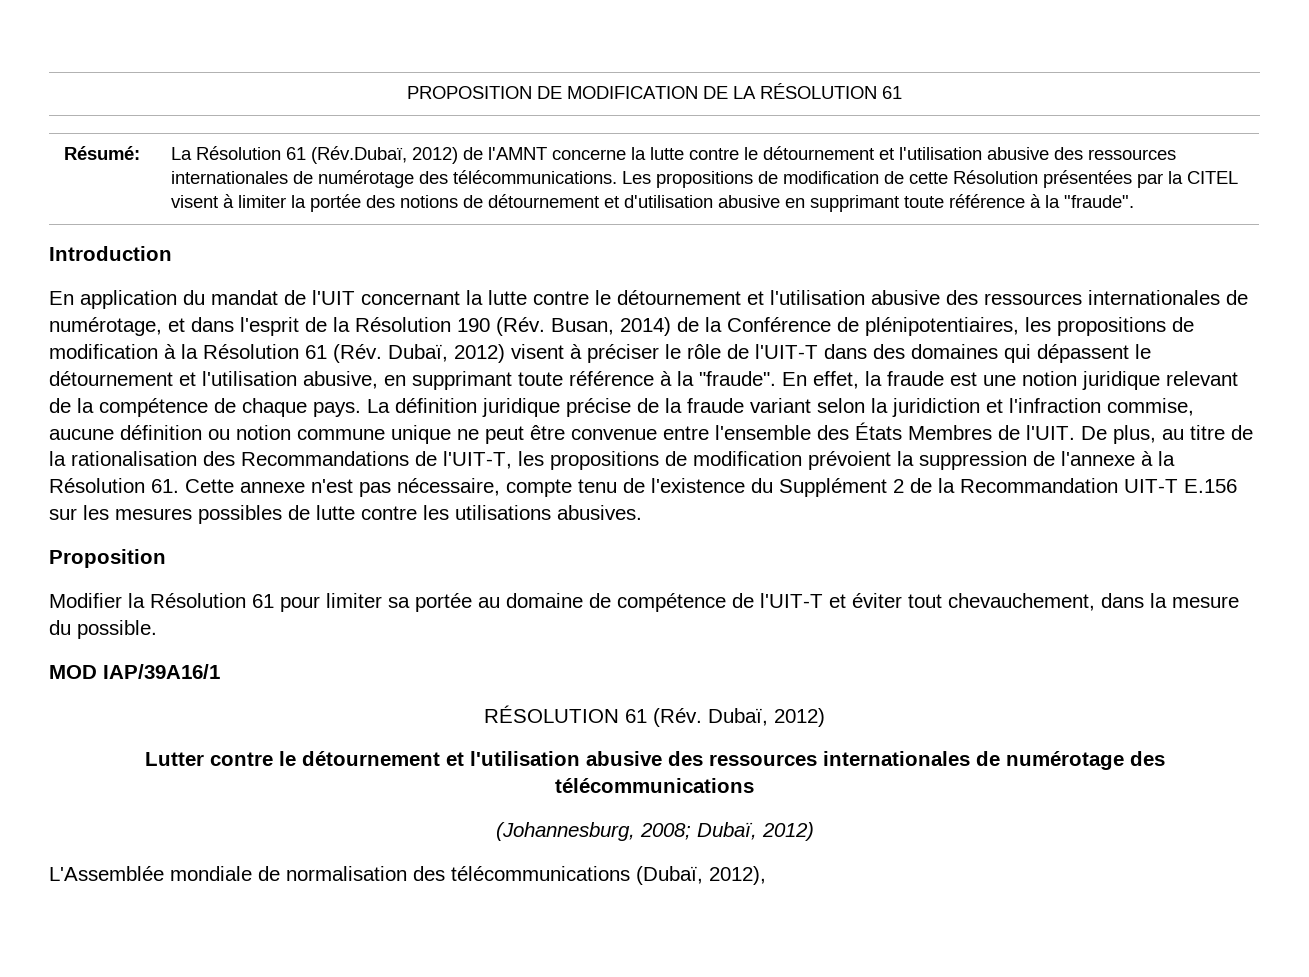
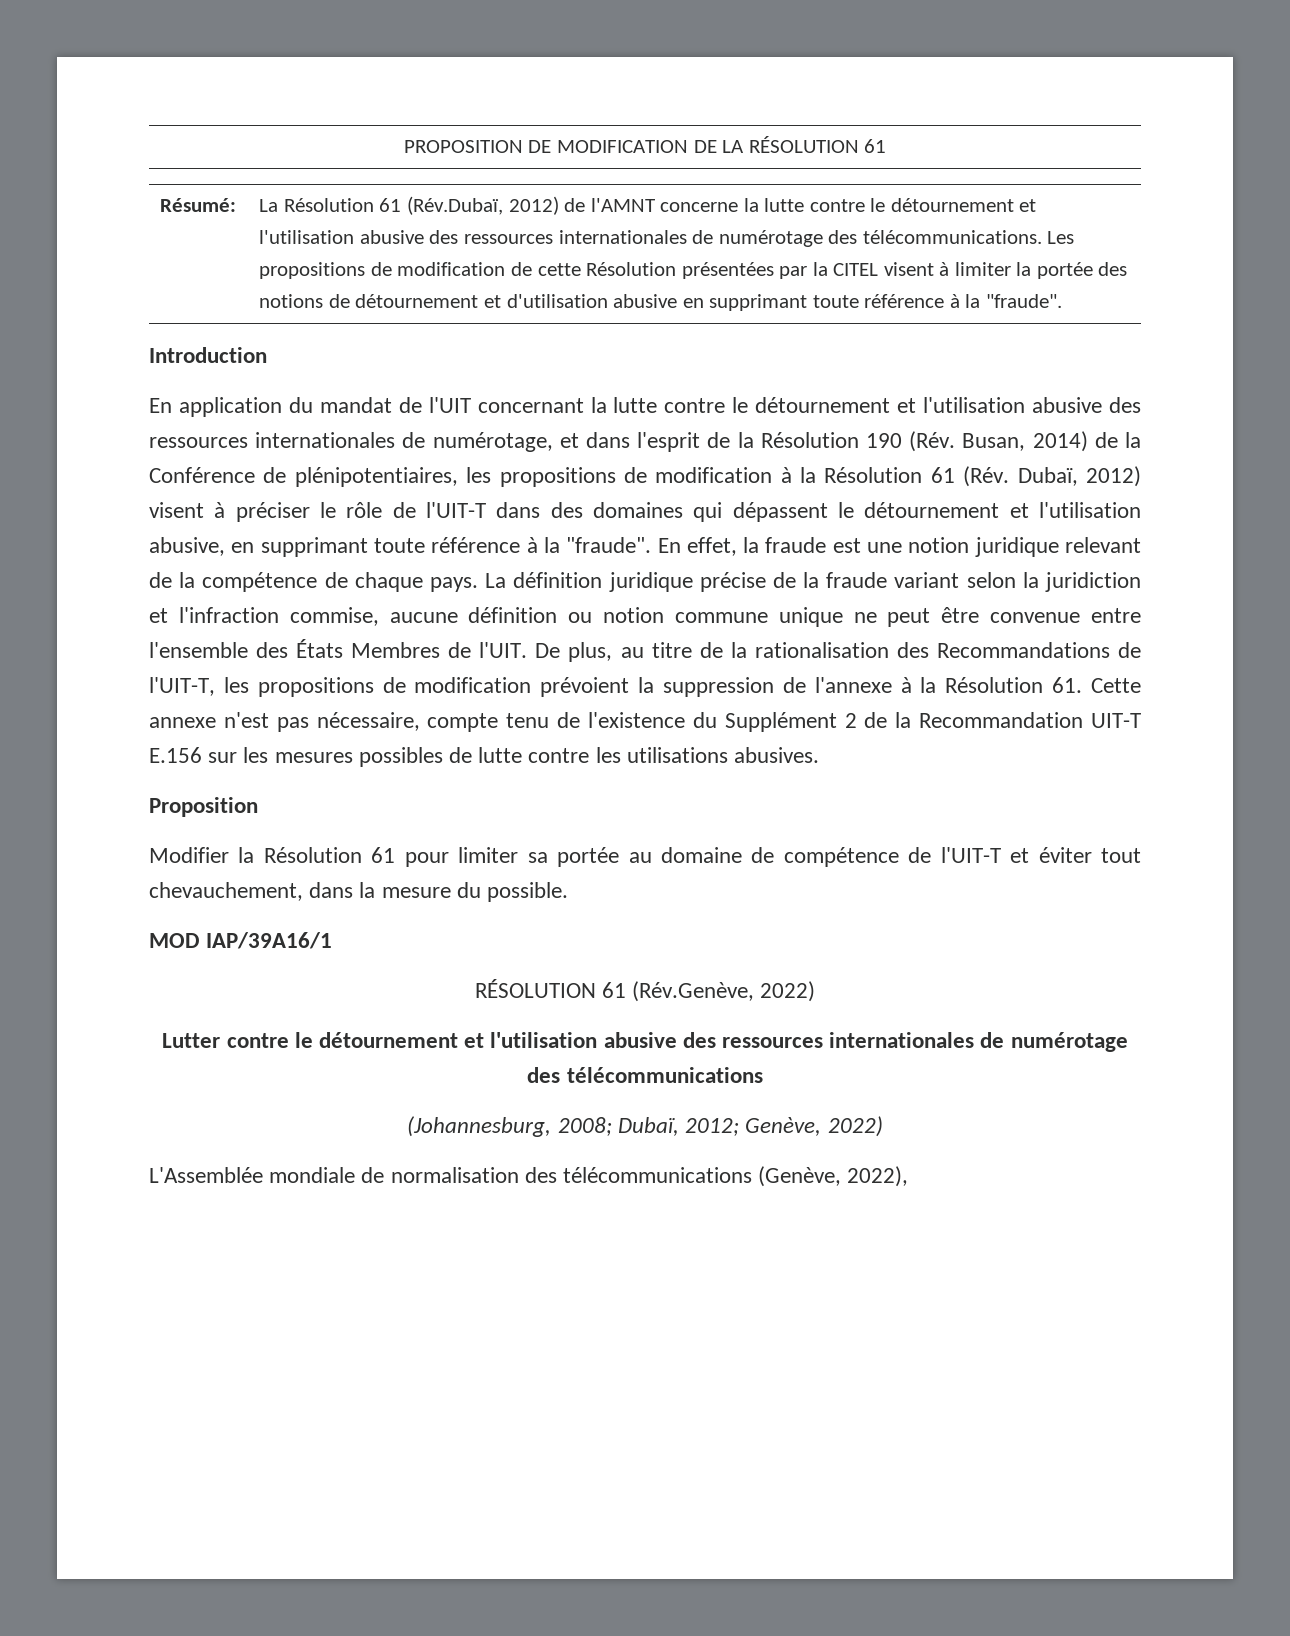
[653,708,825,727] (Rév. Dubaï, 2012) -> [632,981,816,1002] (Rév.Genève, 2022)
[761,822,814,841] 2012) -> [685,1116,883,1137] 2012; Genève, 2022)
[636,866,766,885] (Dubaï, 2012), -> [758,1166,909,1187] (Genève, 2022),

